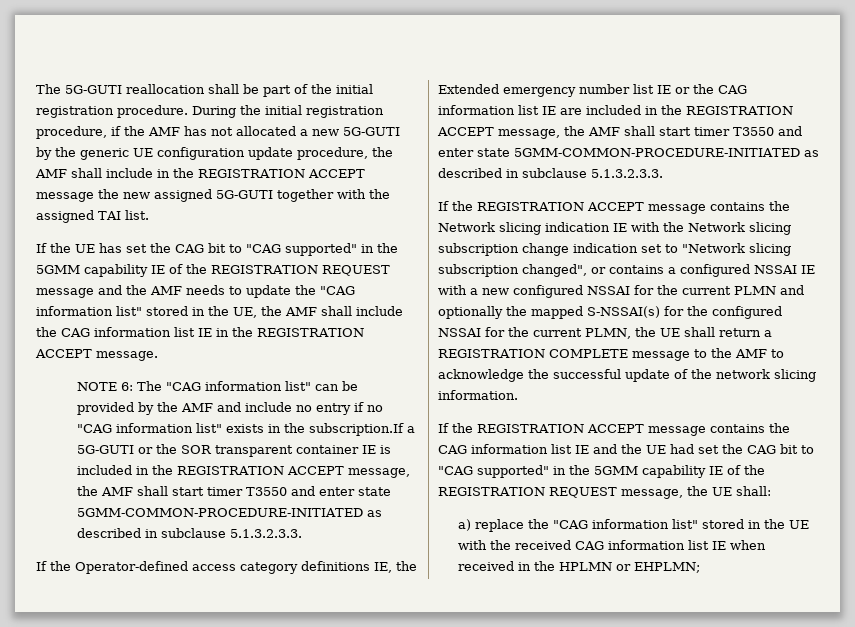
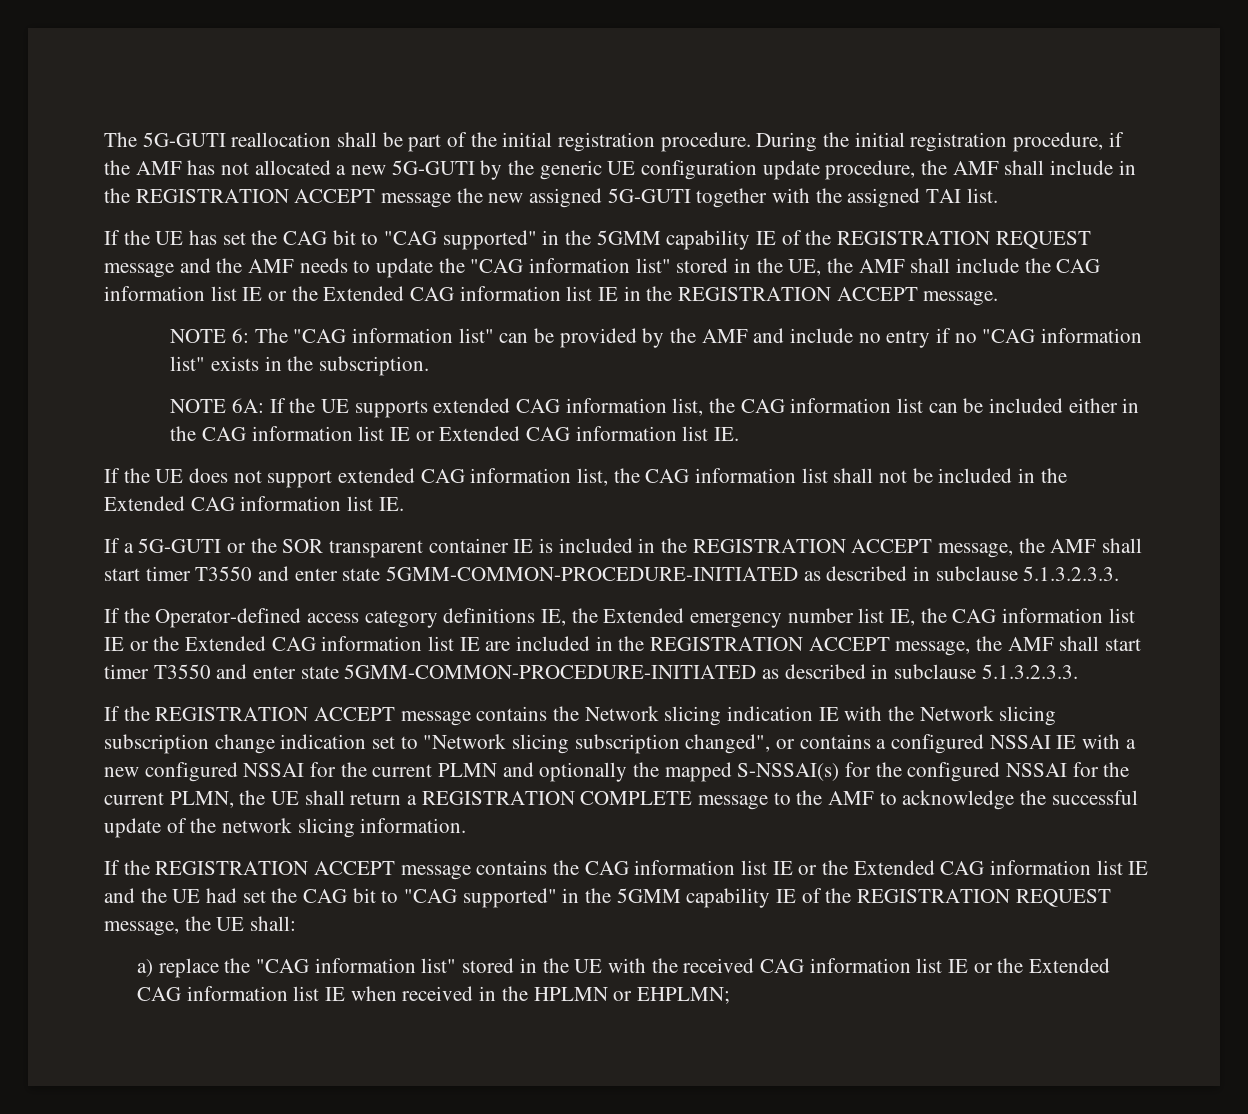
(212, 332) none -> [268,286,619,301] or the Extended CAG information list IE
[308,423,404,436] subscription.If -> [318,356,429,376] [170,398,1140,418] [170,426,739,441] [104,468,1067,488] [104,496,404,511] [104,538,120,553] subscription. // NOTE 6A: If the UE supports extended CAG information list, the CAG information list can be included either in the CAG information list IE or Extended CAG information list IE. // If the UE does not support extended CAG information list, the CAG information list shall not be included in the Extended CAG information list IE. // If
[657,84,714,94] IE or the -> [890,608,1135,626] [104,636,267,651] IE, the CAG information list IE or the Extended
(589, 449) none -> [798,860,1149,875] or the Extended CAG information list IE
(727, 545) none -> [973,958,1110,973] [137,986,346,1001] or the Extended CAG information list IE

